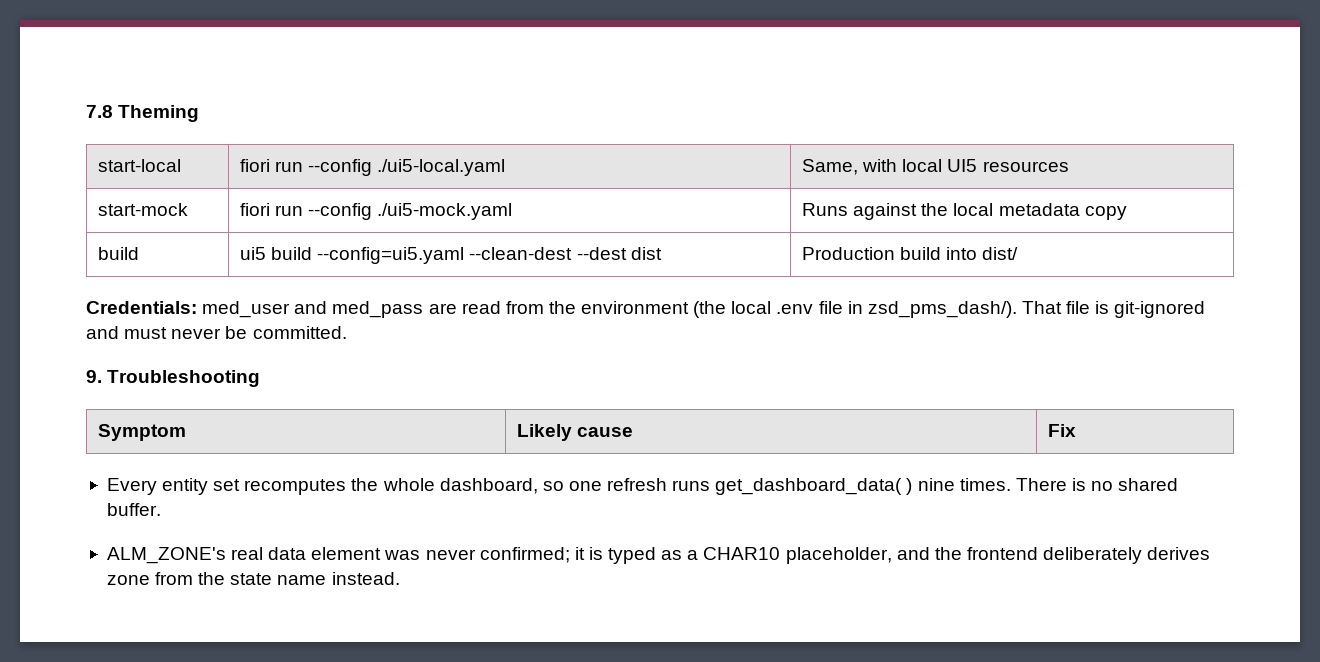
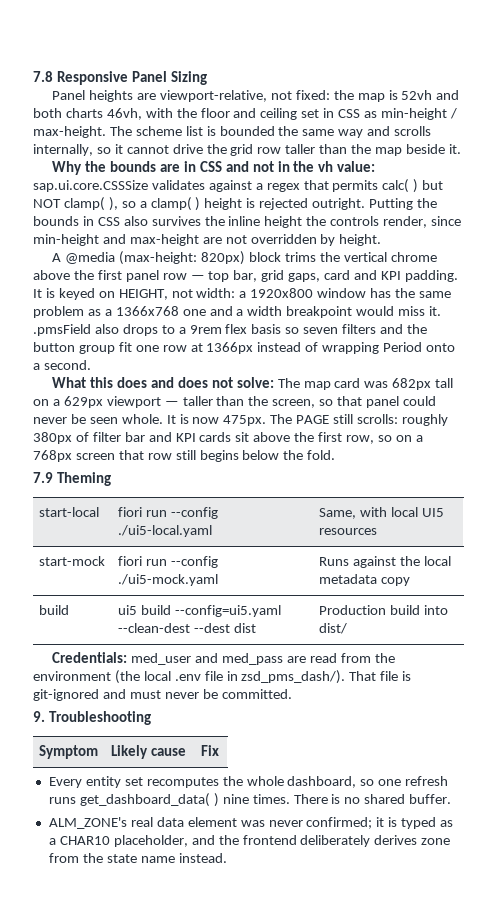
(113, 111) none -> [56,71,207,85] [52,90,460,102] [33,108,457,120] [33,126,432,138] [33,144,461,156] [52,161,376,175] [33,179,444,193] [33,197,437,211] [33,216,462,228] [33,234,382,246] [52,251,437,265] [33,270,458,282] [33,288,451,300] [33,306,442,318] [33,324,427,336] [33,342,456,354] [33,360,91,370] [52,377,454,390] [33,396,436,408] [33,414,448,426] [33,432,423,444] [33,450,336,462] [33,472,53,483] Responsive Panel Sizing // Panel heights are viewport-relative, not fixed: the map is 52vh and both charts 46vh, with the floor and ceiling set in CSS as min-height / max-height. The scheme list is bounded the same way and scrolls internally, so it cannot drive the grid row taller than the map beside it. // Why the bounds are in CSS and not in the vh value: sap.ui.core.CSSSize validates against a regex that permits calc( ) but NOT clamp( ), so a clamp( ) height is rejected outright. Putting the bounds in CSS also survives the inline height the controls render, since min-height and max-height are not overridden by height. // A @media (max-height: 820px) block trims the vertical chrome above the first panel row — top bar, grid gaps, card and KPI padding. It is keyed on HEIGHT, not width: a 1920x800 window has the same problem as a 1366x768 one and a width breakpoint would miss it. .pmsField also drops to a 9rem flex basis so seven filters and the button group fit one row at 1366px instead of wrapping Period onto a second. // What this does and does not solve: The map card was 682px tall on a 629px viewport — taller than the screen, so that panel could never be seen whole. It is now 475px. The PAGE still scrolls: roughly 380px of filter bar and KPI cards sit above the first row, so on a 768px screen that row still begins below the fold. // 7.9

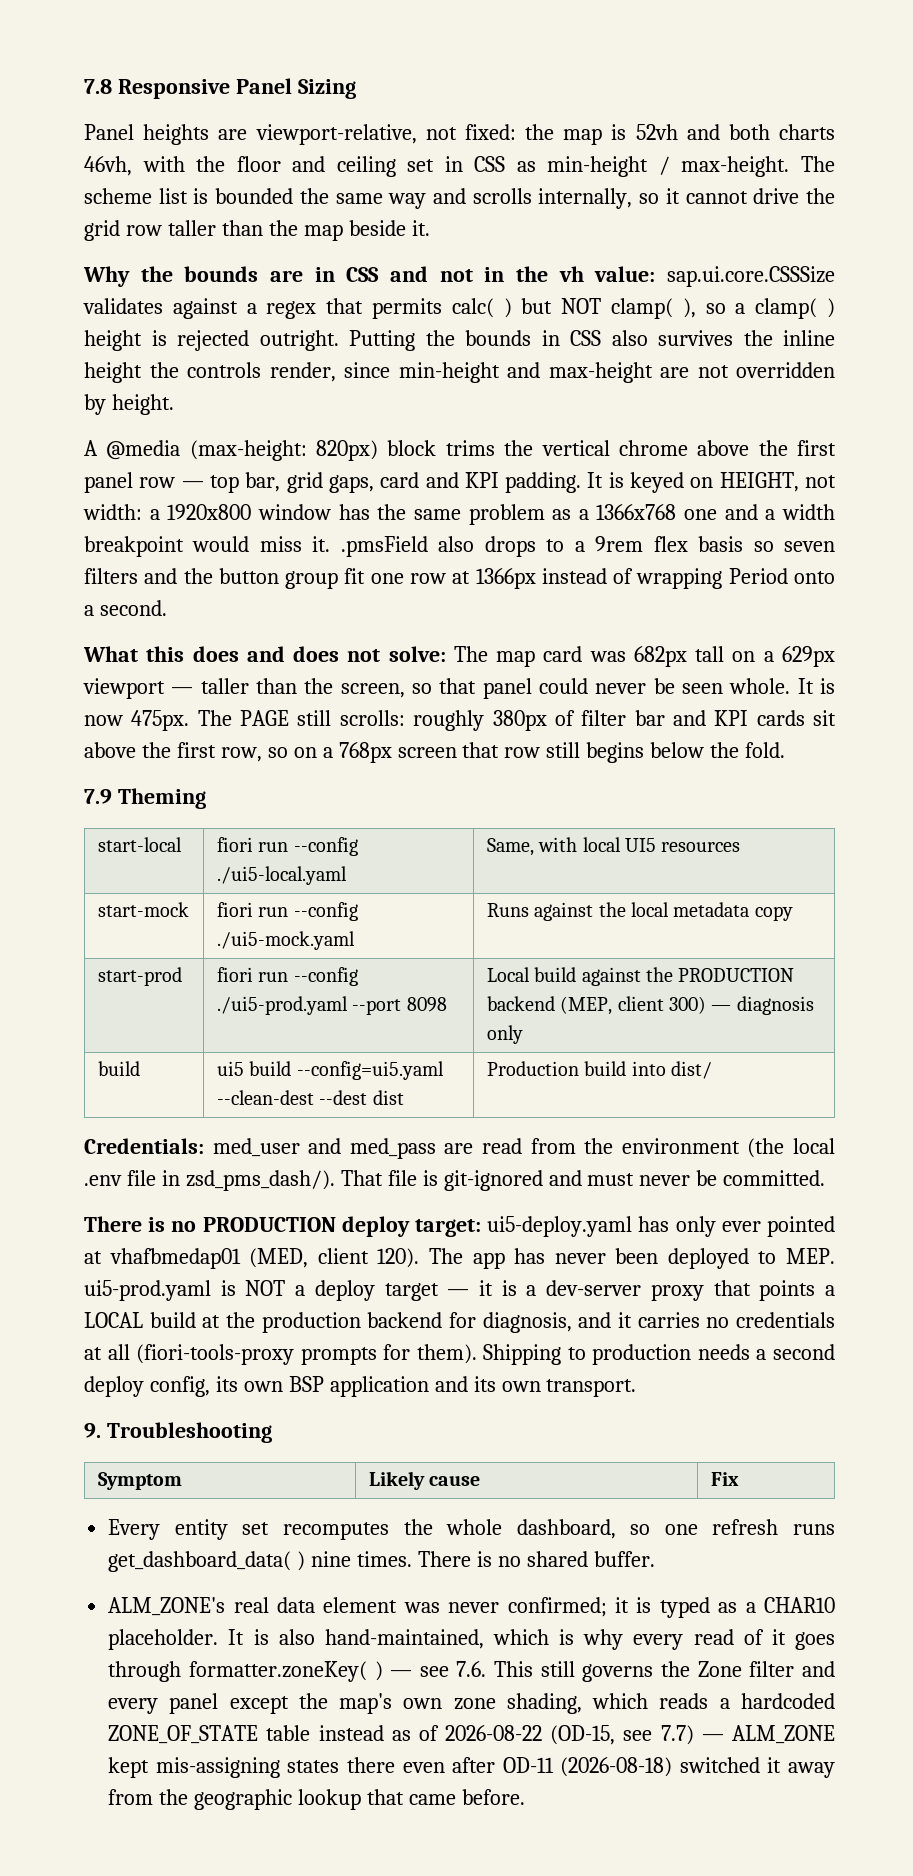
(411, 581) none -> [97,967,182,986] [216,967,358,986] [216,996,447,1015] [486,967,795,986] [486,996,814,1015] [486,1025,523,1044] // start-prod | fiori run --config ./ui5-prod.yaml --port 8098 | Local build against the PRODUCTION backend (MEP, client 300) — diagnosis only
(292, 694) none -> [84,1216,836,1237] [84,1248,835,1269] [84,1280,835,1301] [84,1312,835,1333] [84,1344,835,1365] [84,1376,637,1397] // There is no PRODUCTION deploy target: ui5-deploy.yaml has only ever pointed at vhafbmedap01 (MED, client 120). The app has never been deployed to MEP. ui5-prod.yaml is NOT a deploy target — it is a dev-server proxy that points a LOCAL build at the production backend for diagnosis, and it carries no credentials at all (fiori-tools-proxy prompts for them). Shipping to production needs a second deploy config, its own BSP application and its own transport.
[113,835,451,847] [48,853,227,863] placeholder, and the frontend deliberately derives zone from the state name instead. -> [108,1629,835,1650] [108,1661,835,1682] [108,1693,835,1714] [108,1725,835,1745] [108,1757,836,1778] [108,1789,525,1810] placeholder. It is also hand-maintained, which is why every read of it goes through formatter.zoneKey( ) — see 7.6. This still governs the Zone filter and every panel except the map's own zone shading, which reads a hardcoded ZONE_OF_STATE table instead as of 2026-08-22 (OD-15, see 7.7) — ALM_ZONE kept mis-assigning states there even after OD-11 (2026-08-18) switched it away from the geographic lookup that came before.

